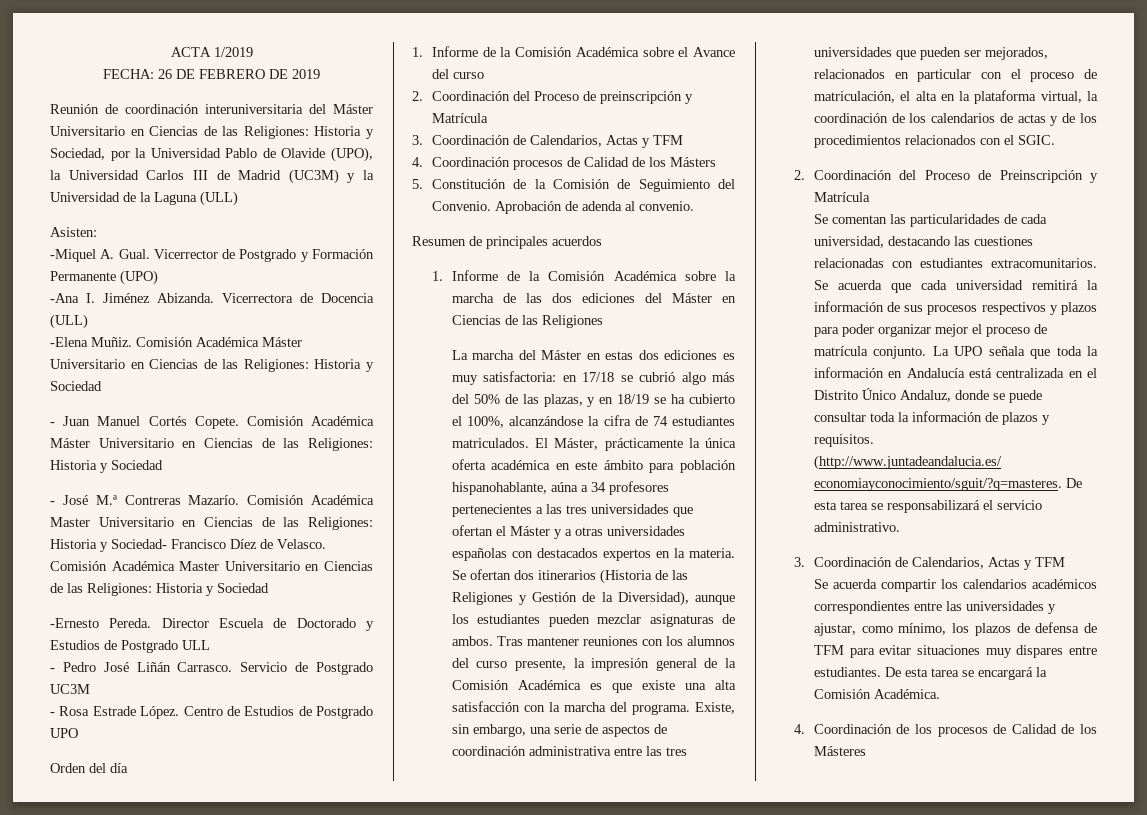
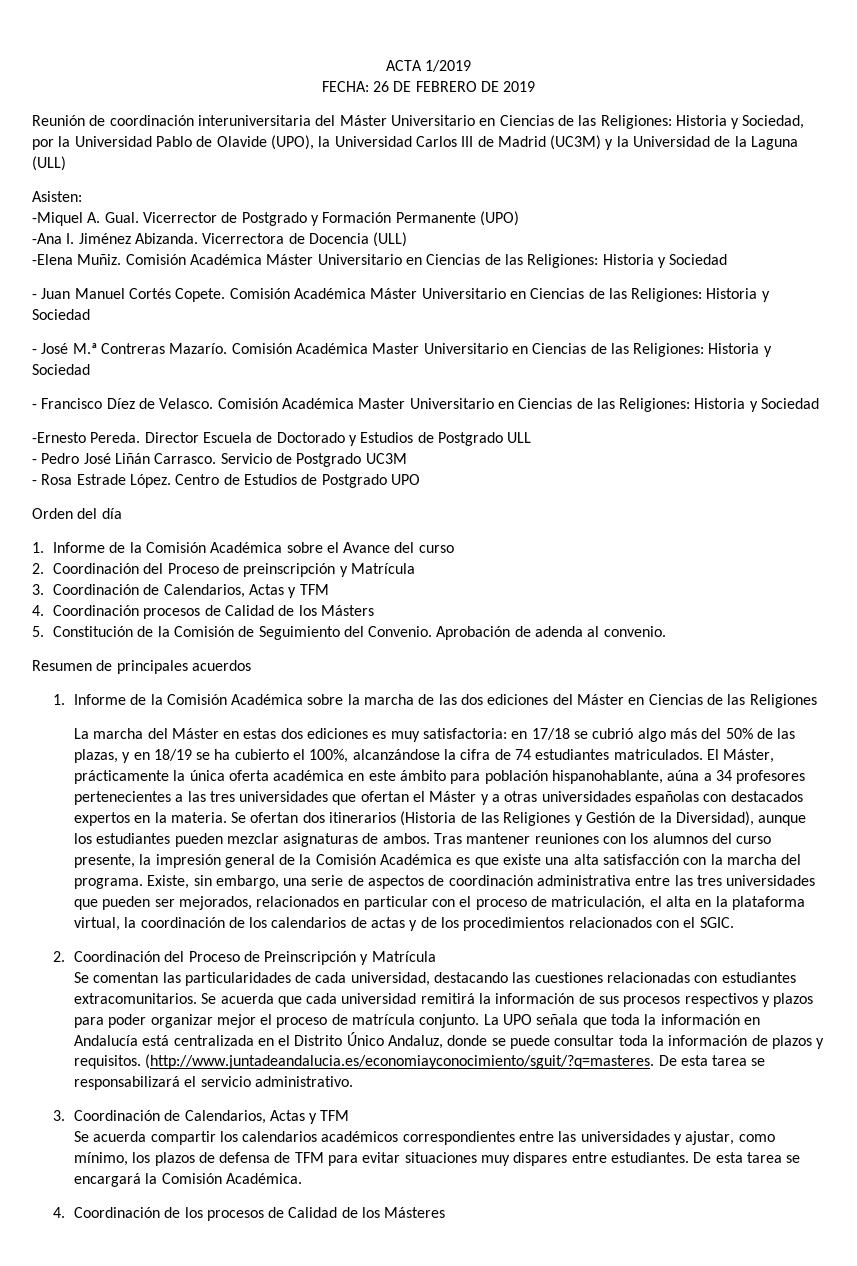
[111,539,167,549] Sociedad- -> [32,364,90,375] [32,404,37,409] Sociedad // -

